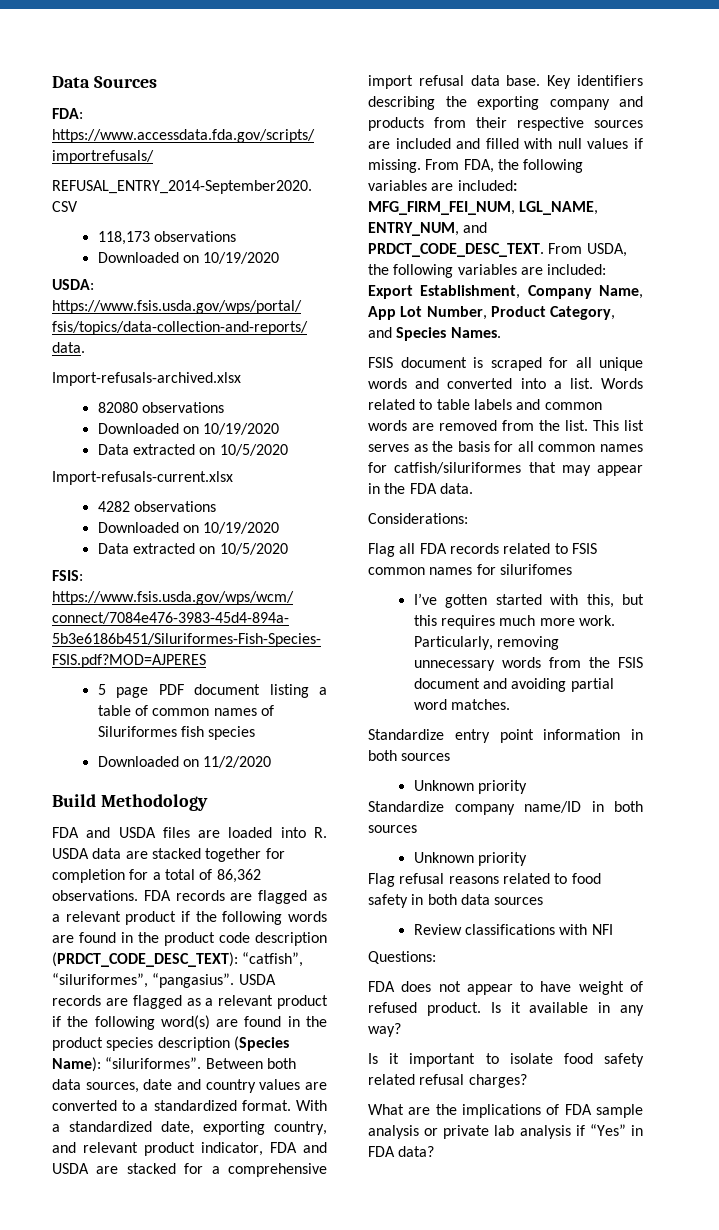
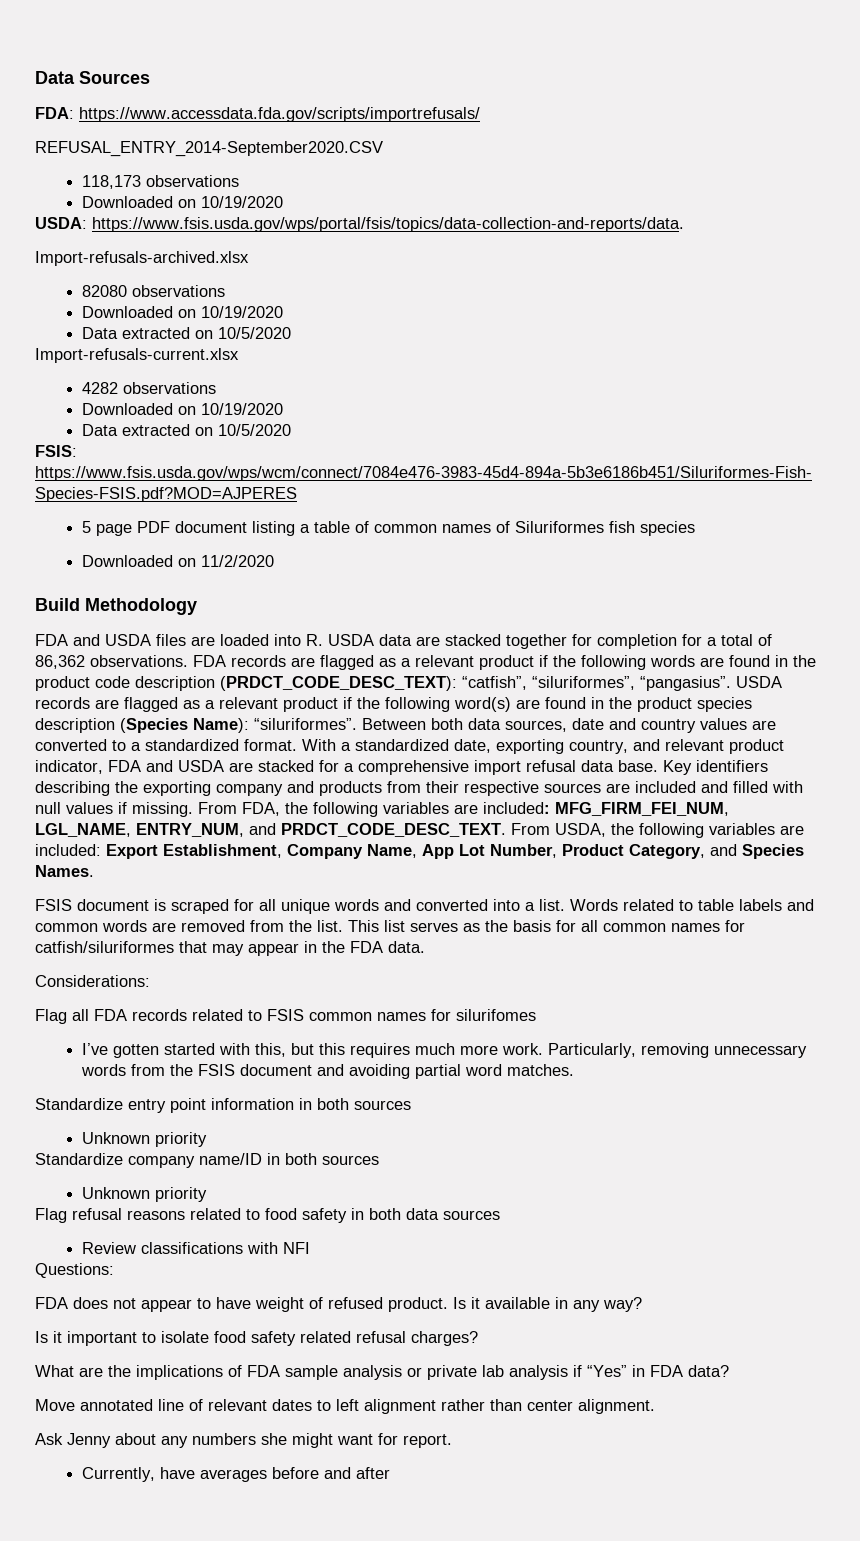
(435, 1151) none -> [35,1399,655,1414] [35,1433,452,1448] [81,1467,390,1482] // Move annotated line of relevant dates to left alignment rather than center alignment. // Ask Jenny about any numbers she might want for report. // Currently, have averages before and after

